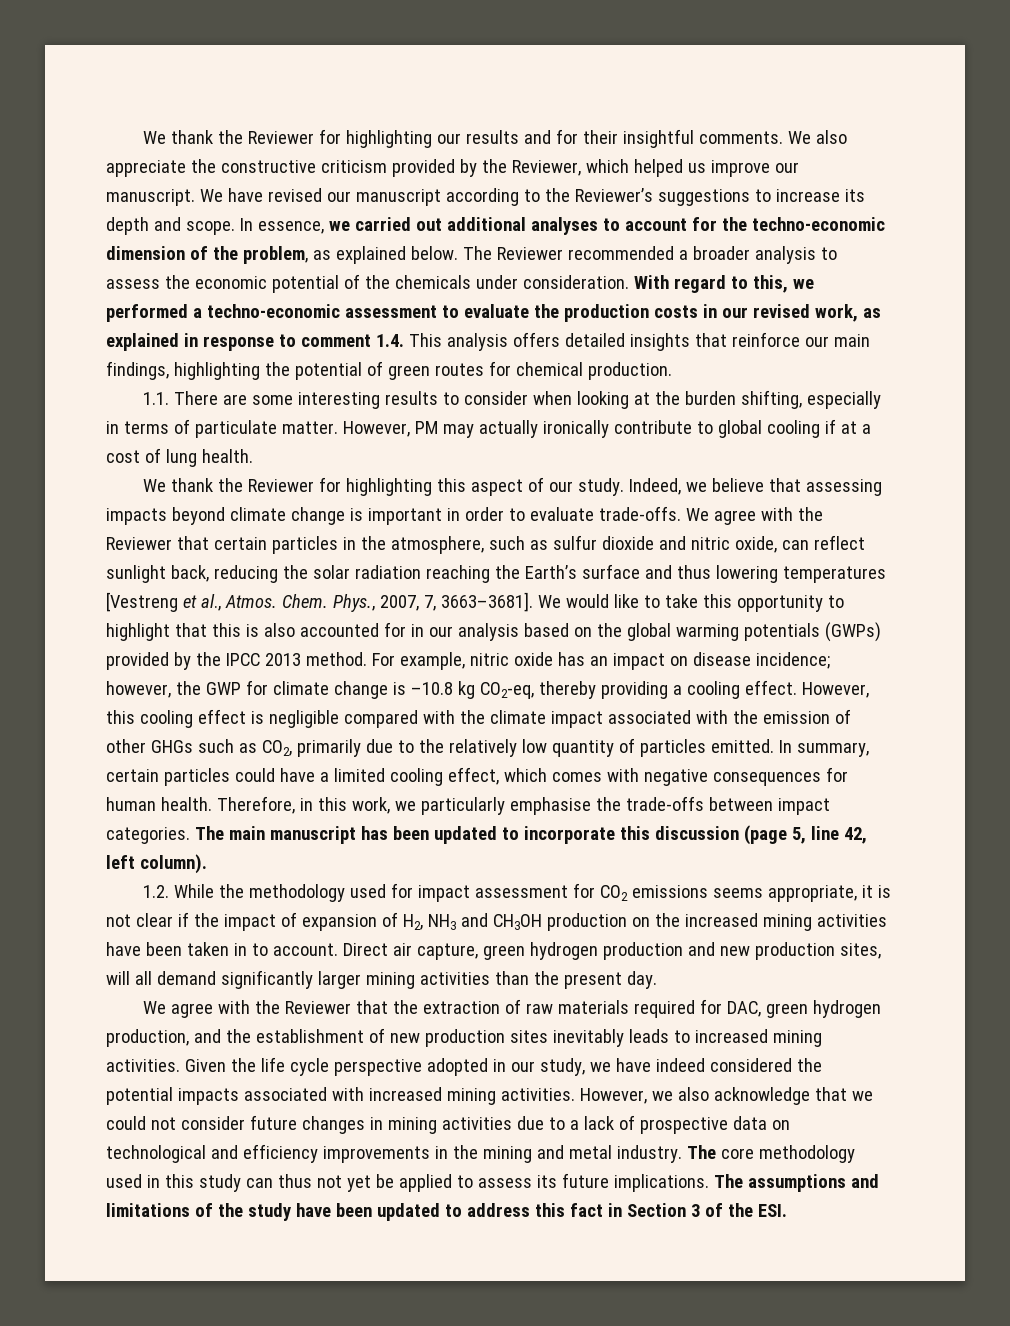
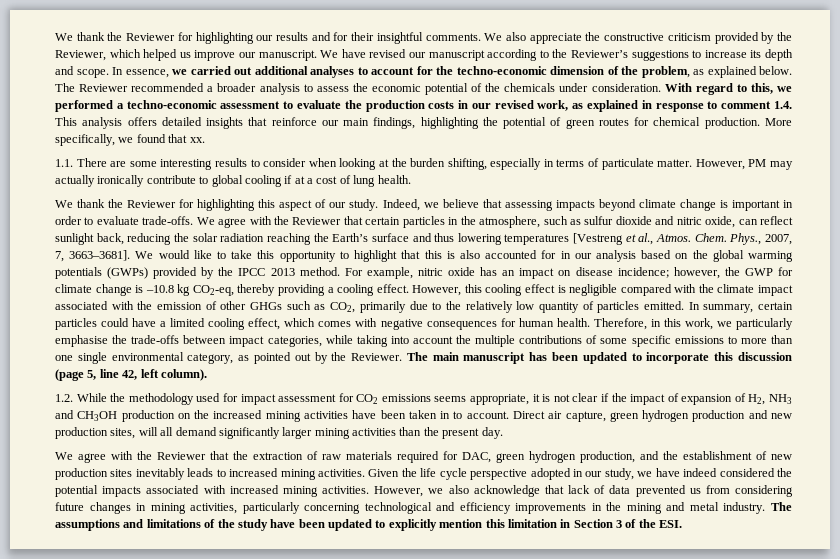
(672, 371) none -> [765,118,792,126] [55,134,205,146] More specifically, we found that xx.
[106,827,190,844] categories. -> [267,335,793,347] [55,352,403,364] categories, while taking into account the multiple contributions of some specific emissions to more than one single environmental category, as pointed out by the Reviewer.
[851,1091,873,1101] [106,1115,790,1134] we could not consider future changes in mining activities due to a lack of prospective data on -> [568,485,793,497] [55,502,361,514] lack of data prevented us from considering future changes in mining activities, particularly concerning
[720,1145,855,1163] [106,1173,743,1192] core methodology used in this study can thus not yet be applied to assess its future implications. The -> (792, 506) none
[466,1203,603,1217] address this fact -> [388,519,557,531] explicitly mention this limitation

